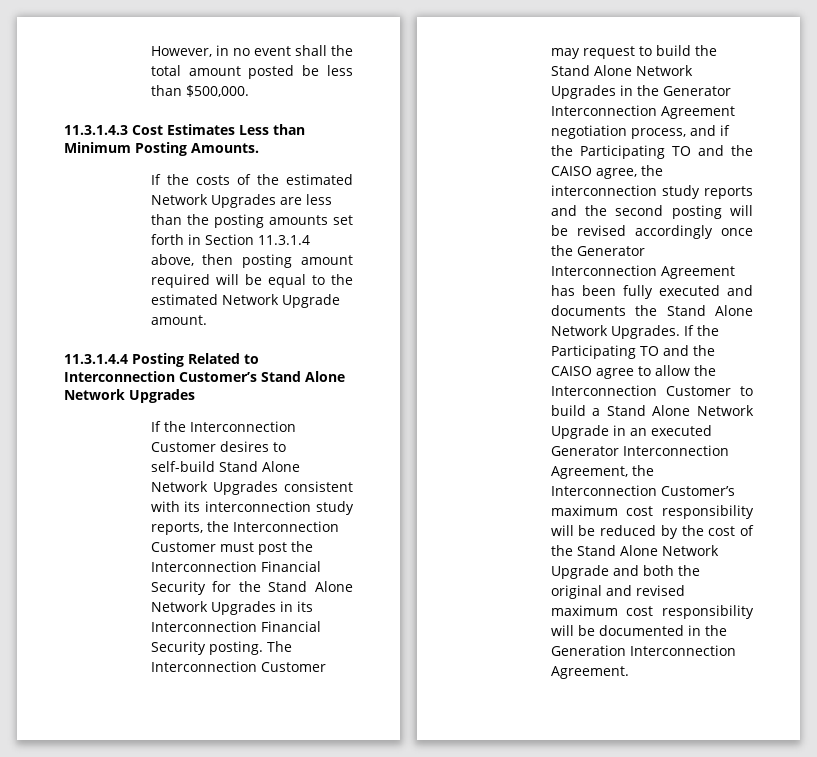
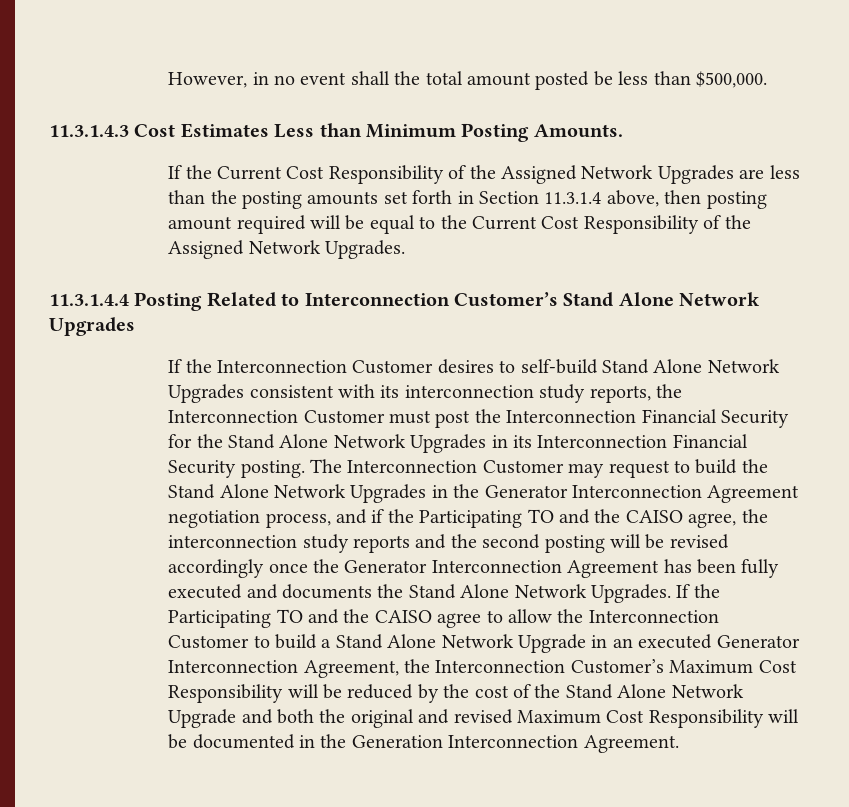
[195,174,353,185] costs of the estimated -> [216,165,577,184] Current Cost Responsibility of the Assigned
[150,294,340,308] [150,315,207,325] estimated Network Upgrade amount. -> [471,215,751,234] [168,240,405,259] Current Cost Responsibility of the Assigned Network Upgrades.
[550,505,754,519] maximum cost responsibility -> [669,660,797,674] [168,684,284,703] Maximum Cost Responsibility
[550,605,754,619] maximum cost responsibility -> [516,709,764,728] Maximum Cost Responsibility

